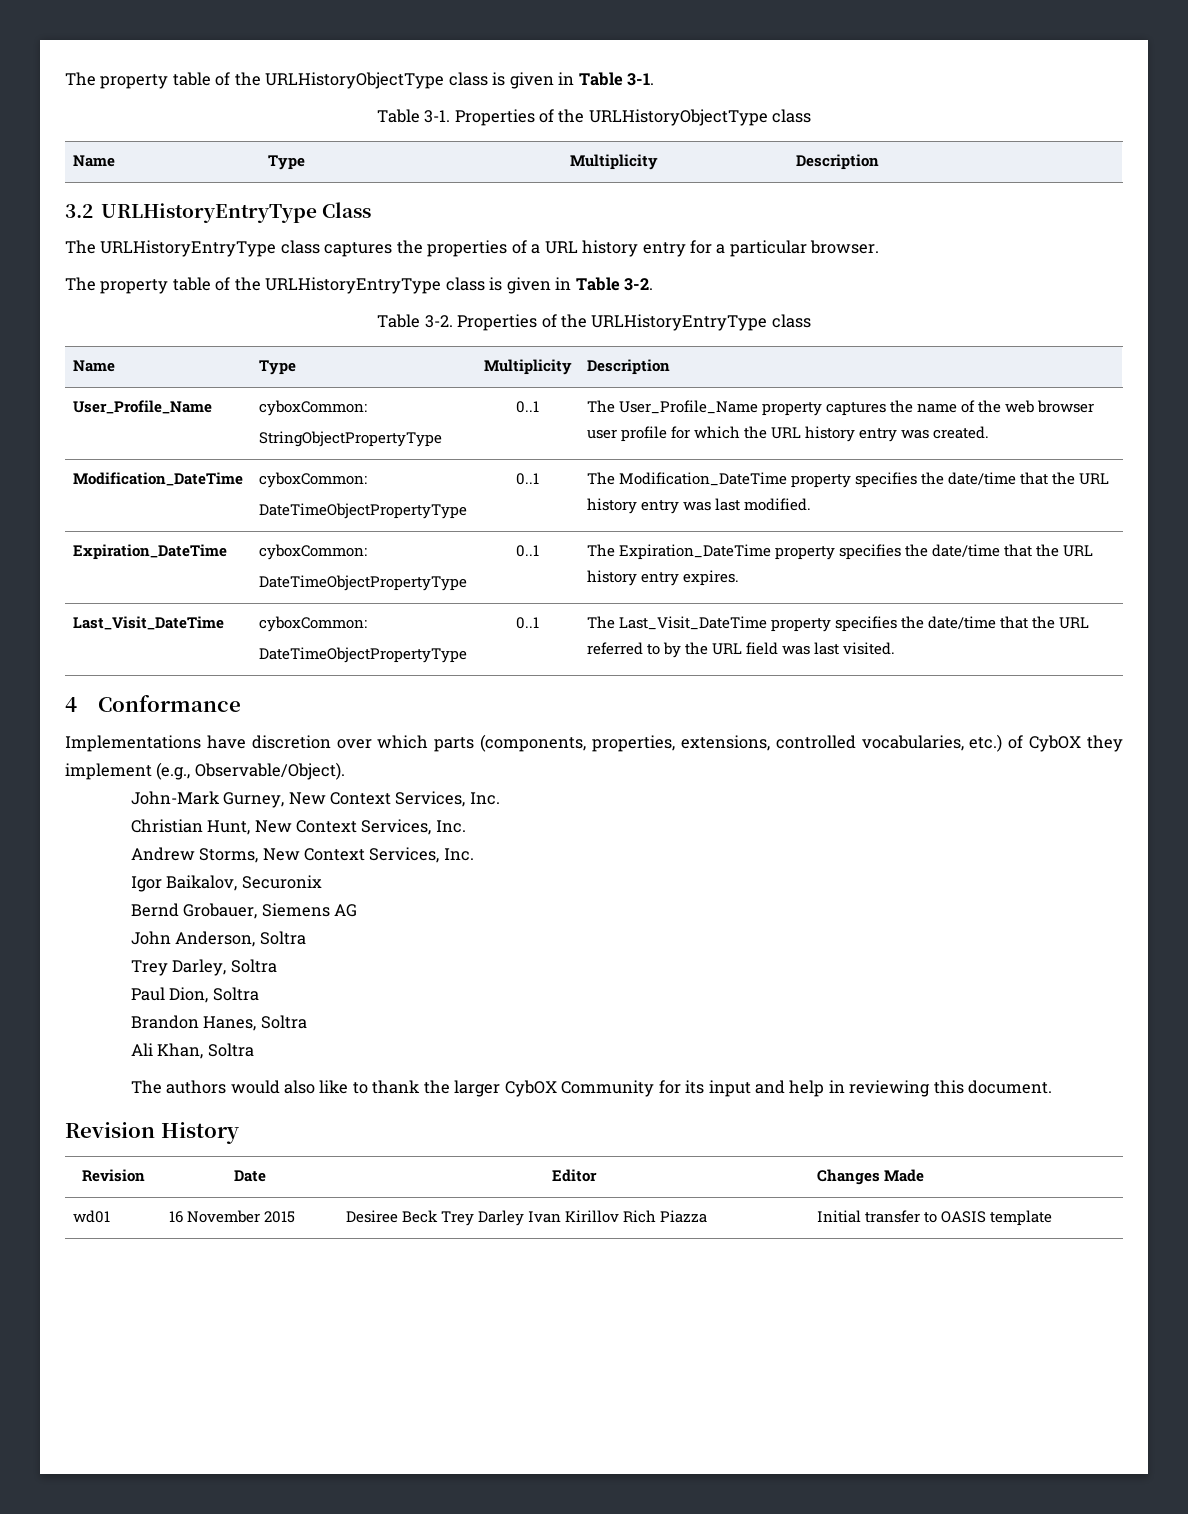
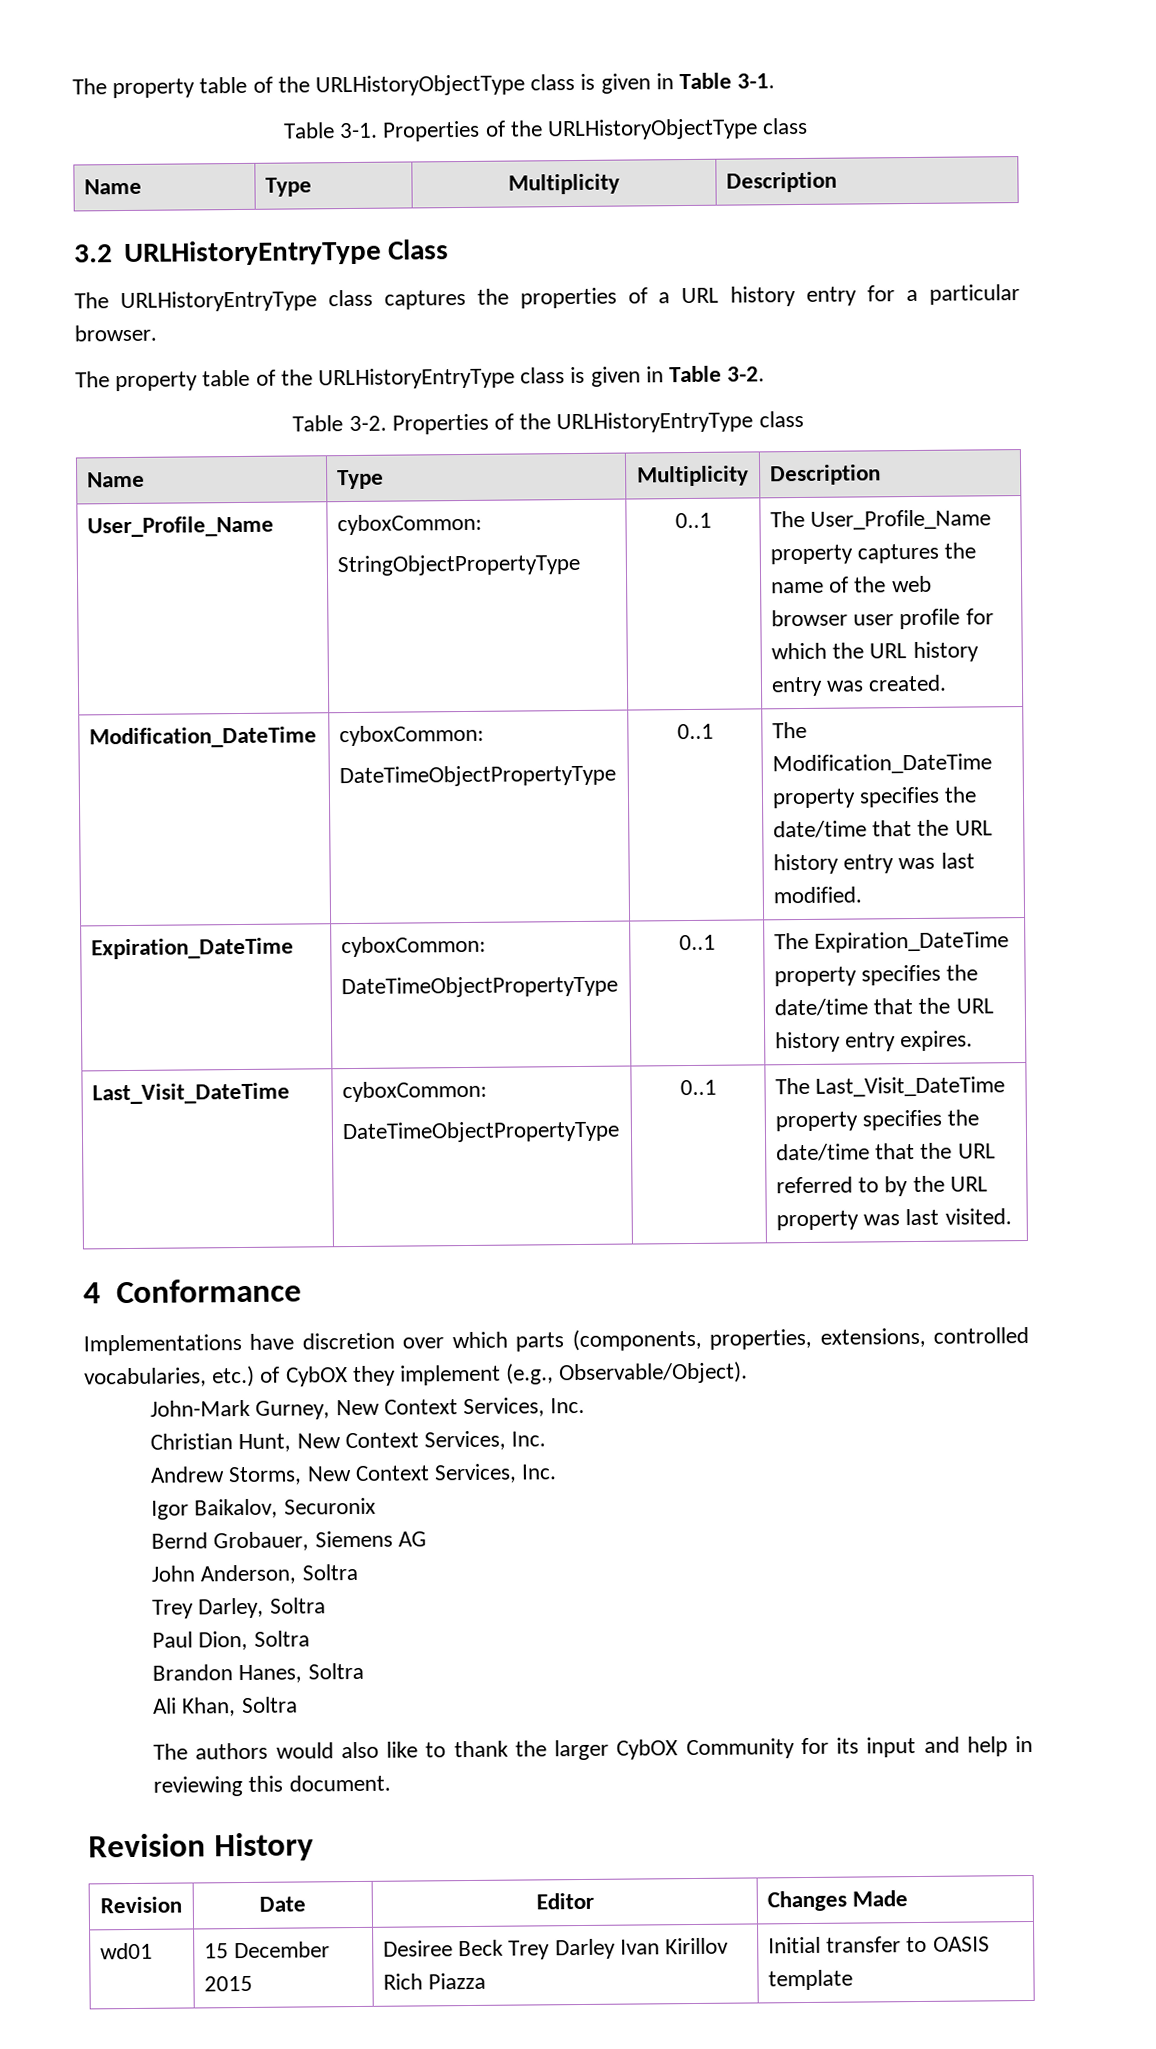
[745,642,778,655] field -> [776,1210,860,1231] property
[168,1210,260,1223] 16 November -> [204,1941,331,1959] 15 December

